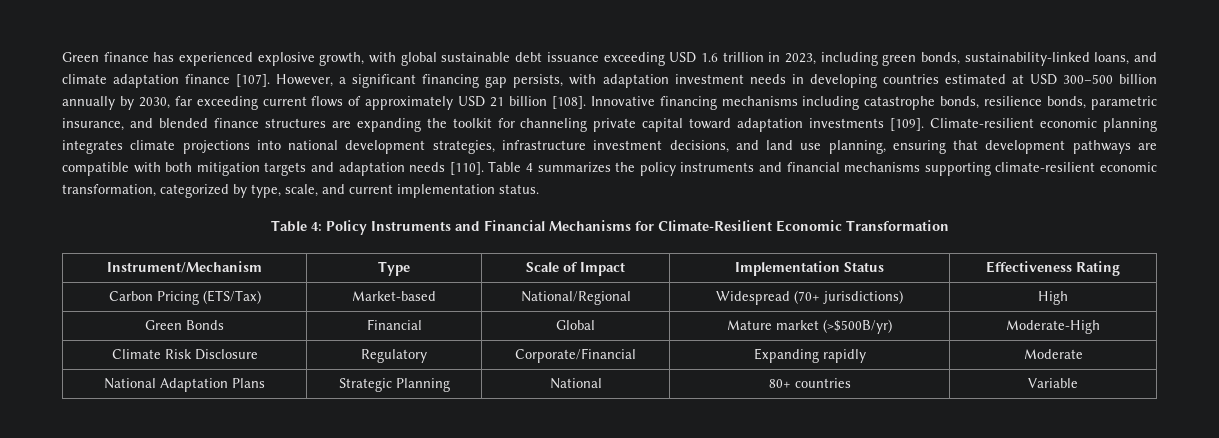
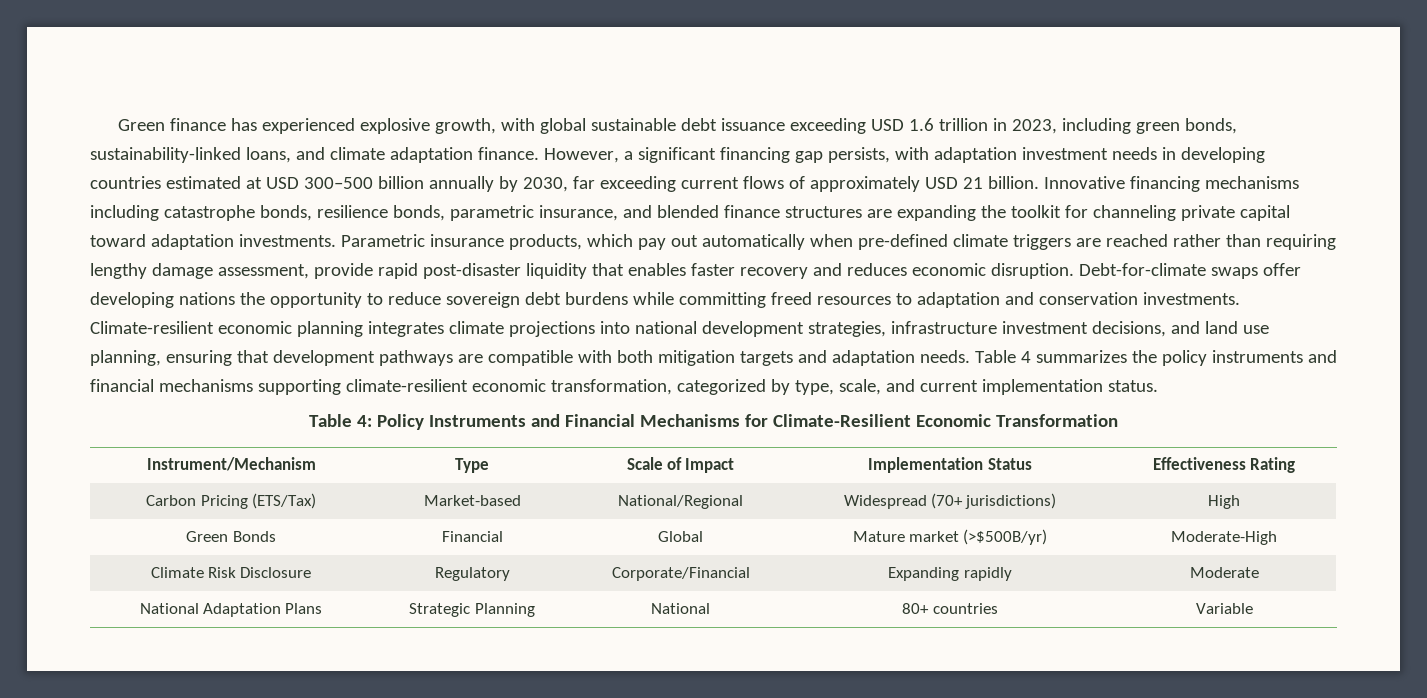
[185,74,271,87] finance [107]. -> [477,147,539,160] finance.
[508,96,586,109] billion [108]. -> [987,176,1039,189] billion.
[809,118,925,131] investments [109]. -> [238,234,1336,250] [90,263,1301,279] [90,292,1240,308] investments. Parametric insurance products, which pay out automatically when pre-defined climate triggers are reached rather than requiring lengthy damage assessment, provide rapid post-disaster liquidity that enables faster recovery and reduces economic disruption. Debt-for-climate swaps offer developing nations the opportunity to reduce sovereign debt burdens while committing freed resources to adaptation and conservation investments.
[409,162,484,175] needs [110]. -> [919,350,970,363] needs.

